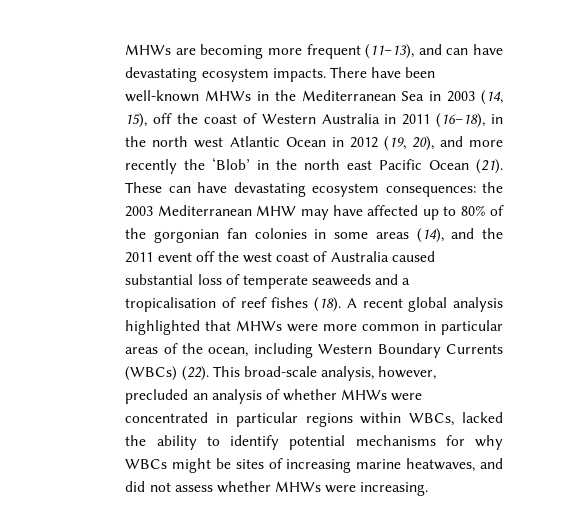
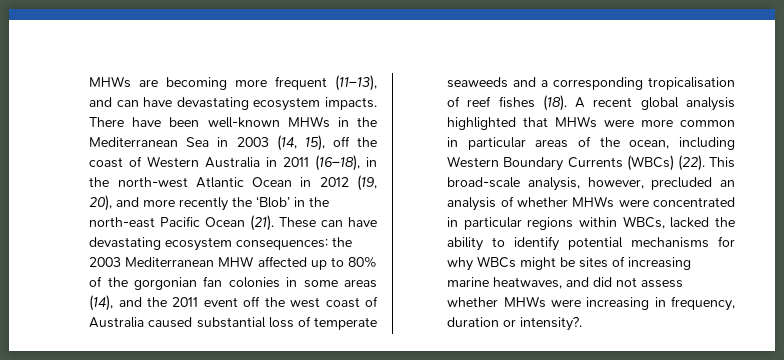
[152,136,224,148] north west -> [117,177,188,188] north-west
[304,159,373,170] north east -> [89,217,156,228] north-east
[300,205,363,220] may have -> (254, 261) none
(411, 281) none -> [553,77,644,90] corresponding
[360,482,429,496] increasing. -> [586,296,735,311] [447,317,583,331] increasing in frequency, duration or intensity?.

